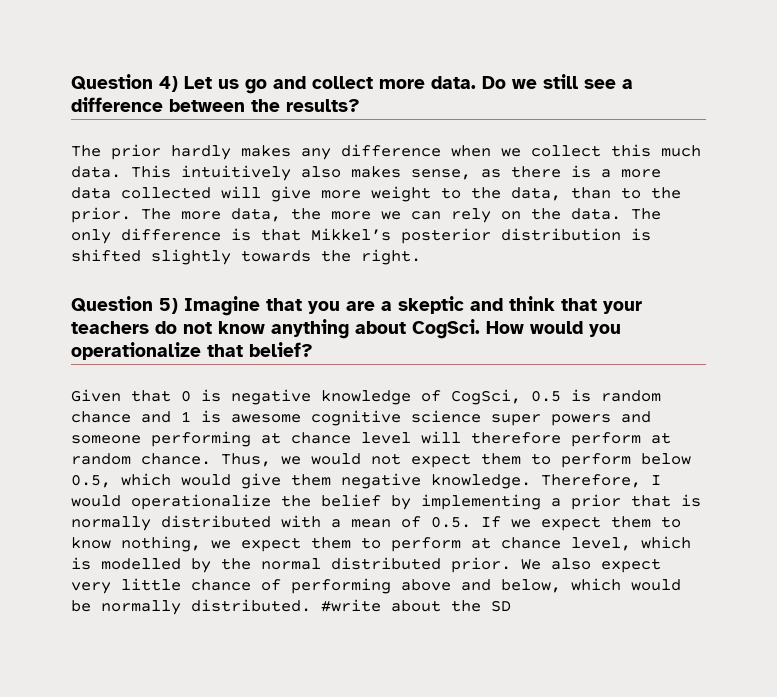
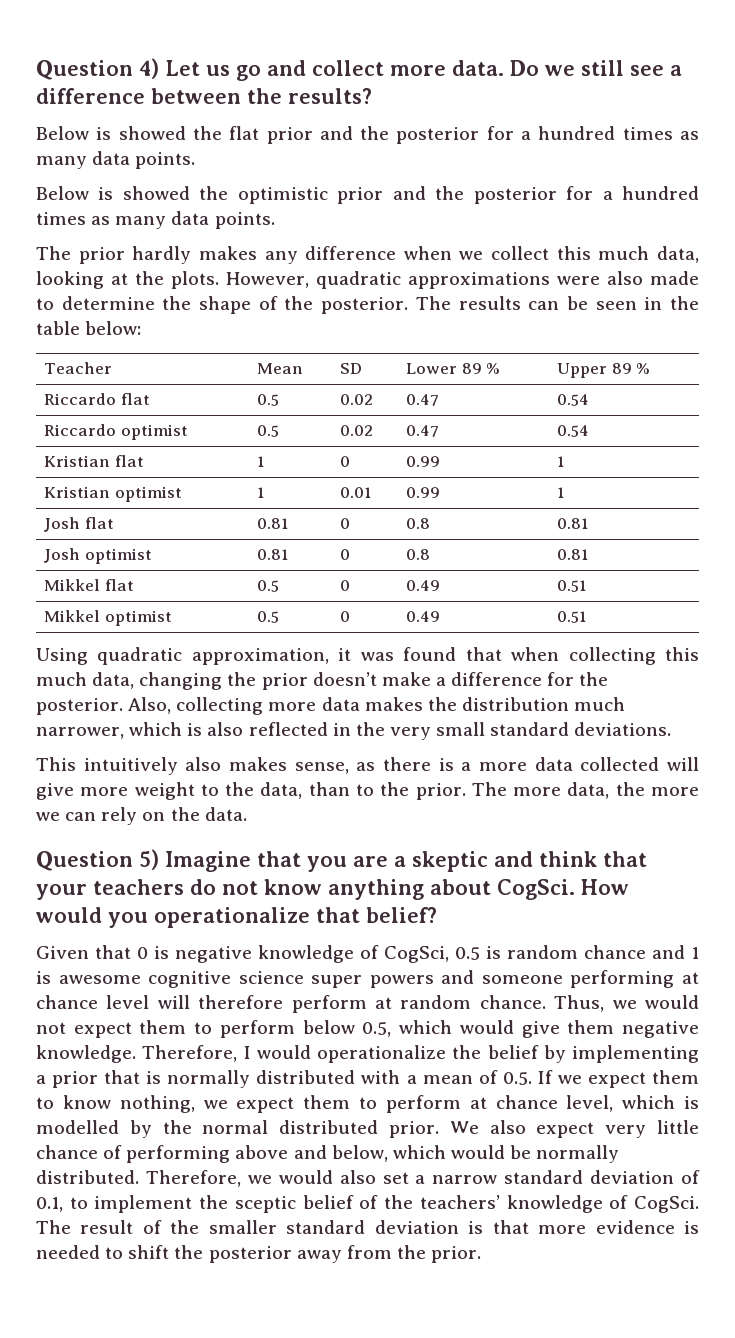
(360, 105) none -> [36,126,699,144] [36,151,196,169] [36,186,700,204] [36,211,275,229] // Below is showed the flat prior and the posterior for a hundred times as many data points. // Below is showed the optimistic prior and the posterior for a hundred times as many data points.
[71,166,121,178] data. -> [656,246,699,263] [36,271,699,289] [36,296,699,314] [36,321,142,335] [44,362,113,374] [257,363,304,374] [340,363,363,374] [406,363,501,374] [557,363,651,378] [44,393,150,405] [257,394,280,406] [340,394,374,405] [406,394,440,406] [557,394,590,406] [44,424,188,440] [257,425,280,437] [340,425,374,436] [406,425,440,437] [557,425,590,437] [44,455,144,467] [257,456,266,467] [340,456,351,467] [406,456,441,467] [557,456,566,467] [44,486,182,502] [257,487,266,498] [340,487,373,498] [406,487,441,498] [557,487,566,498] [44,517,114,532] [257,518,290,529] [340,518,351,529] [406,518,431,529] [557,518,590,529] [44,548,152,564] [257,549,290,560] [340,549,351,560] [406,549,431,560] [557,549,590,560] [44,579,134,591] [257,580,280,592] [340,580,351,591] [406,580,441,591] [557,580,588,592] [44,610,172,626] [257,611,280,623] [340,611,351,622] [406,611,441,622] [557,611,588,623] [36,647,700,665] [36,672,609,690] [36,697,626,715] [36,722,672,740] data, looking at the plots. However, quadratic approximations were also made to determine the shape of the posterior. The results can be seen in the table below: // Teacher | Mean | SD | Lower 89 % | Upper 89 % // Riccardo flat | 0.5 | 0.02 | 0.47 | 0.54 // Riccardo optimist | 0.5 | 0.02 | 0.47 | 0.54 // Kristian flat | 1 | 0 | 0.99 | 1 // Kristian optimist | 1 | 0.01 | 0.99 | 1 // Josh flat | 0.81 | 0 | 0.8 | 0.81 // Josh optimist | 0.81 | 0 | 0.8 | 0.81 // Mikkel flat | 0.5 | 0 | 0.49 | 0.51 // Mikkel optimist | 0.5 | 0 | 0.49 | 0.51 // Using quadratic approximation, it was found that when collecting this much data, changing the prior doesn’t make a difference for the posterior. Also, collecting more data makes the distribution much narrower, which is also reflected in the very small standard deviations. //
[631,208,661,220] [71,228,651,244] [71,249,421,265] The only difference is that Mikkel’s posterior distribution is shifted slightly towards the right. -> (247, 814) none
[321,599,511,612] #write about the SD -> [145,1170,700,1187] [36,1195,700,1213] [36,1220,700,1234] [36,1245,482,1263] Therefore, we would also set a narrow standard deviation of 0.1, to implement the sceptic belief of the teachers’ knowledge of CogSci. The result of the smaller standard deviation is that more evidence is needed to shift the posterior away from the prior.

